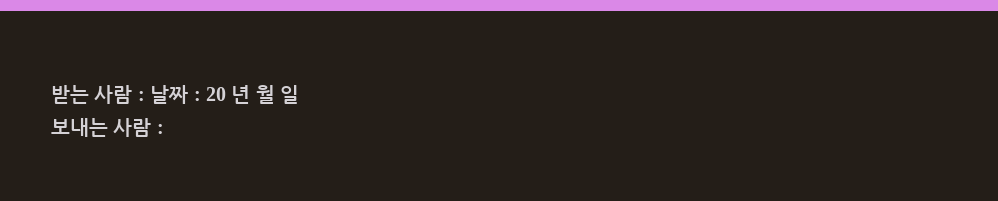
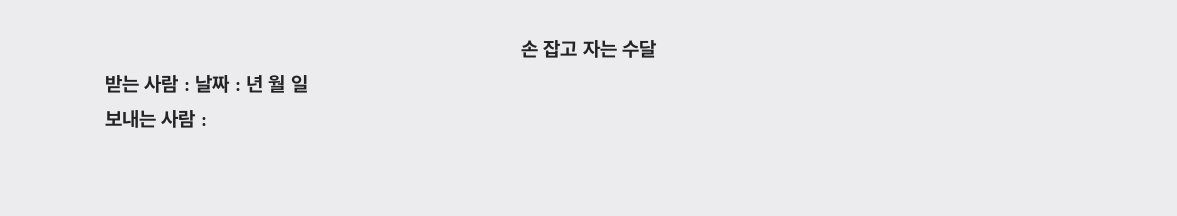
(51, 94) none -> [520,40,658,58] 손 잡고 자는 수달 //
[206,87,227,101] 20 -> (241, 86) none

